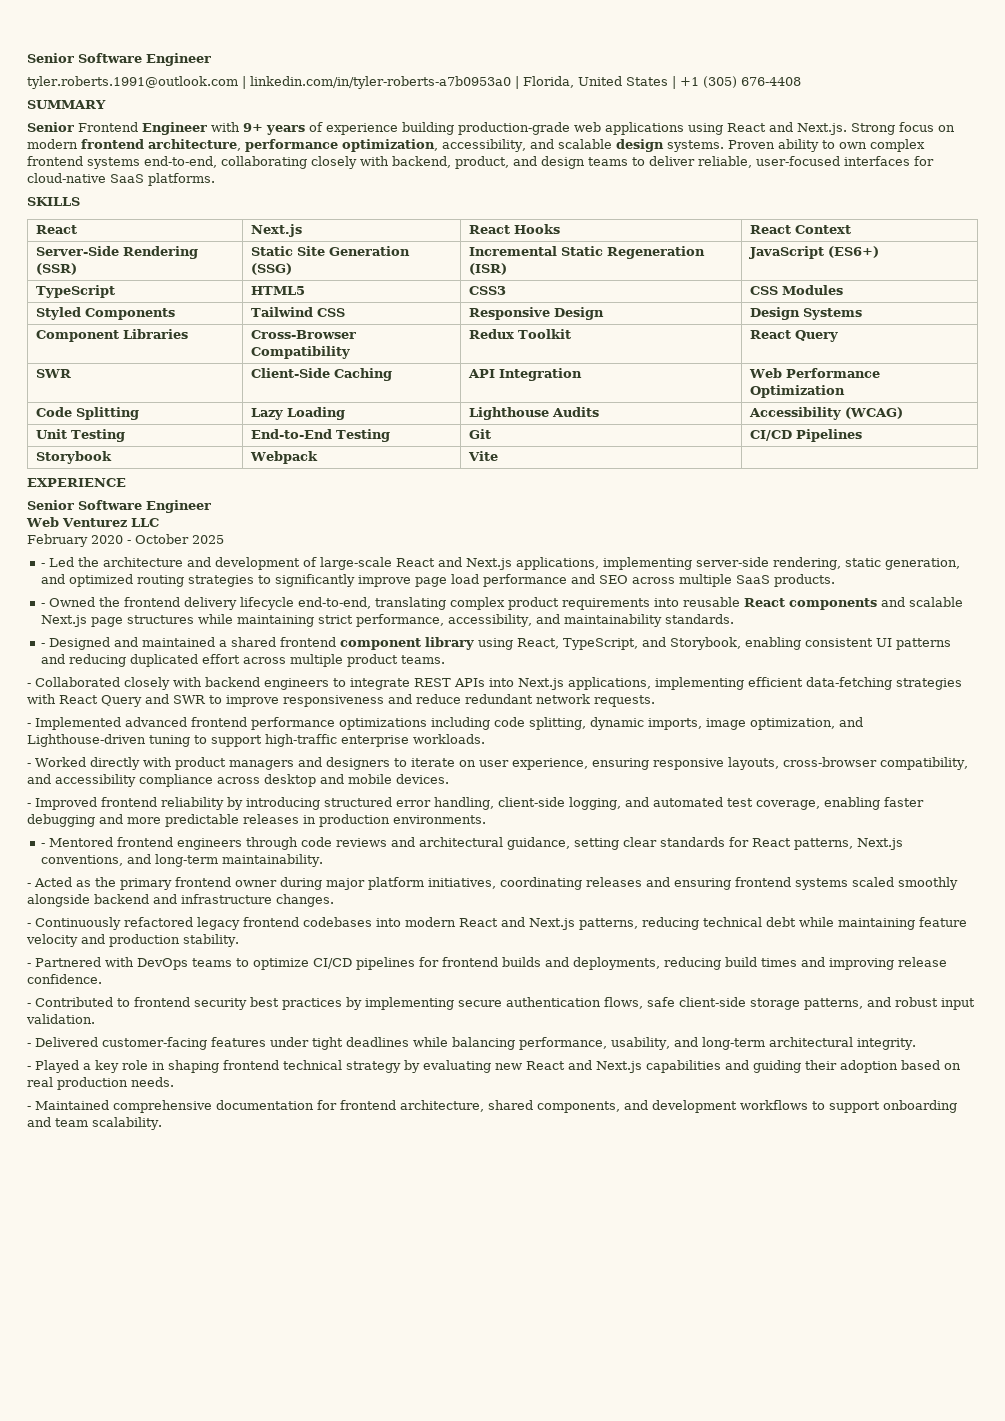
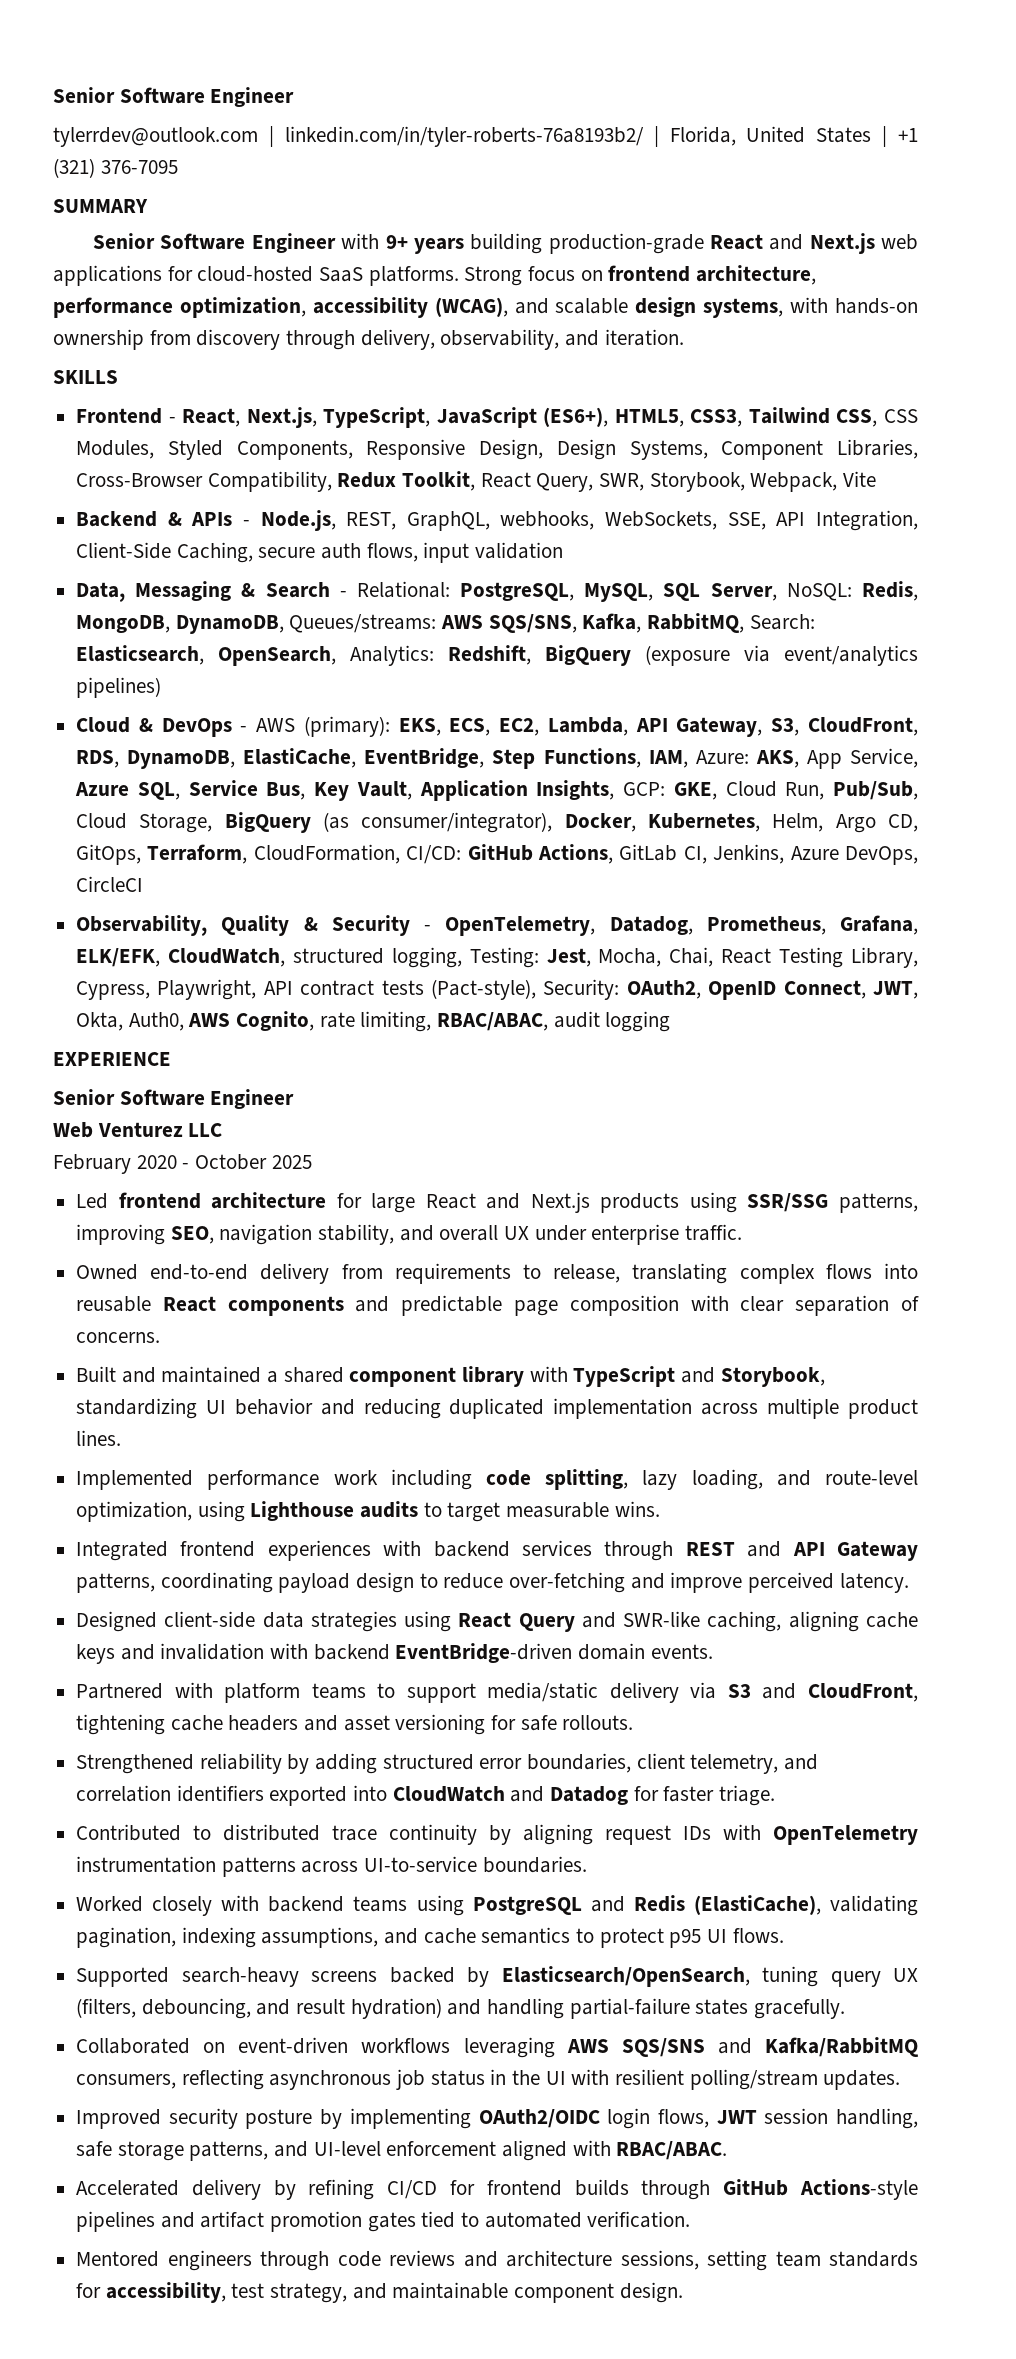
[27,53,211,66] [27,76,511,89] Senior Software Engineer // tyler.roberts.1991@outlook.com | linkedin.com/in/tyler-roberts-a7b0953a0 -> [53,87,295,107] [53,126,644,147] Senior Software Engineer // tylerrdev@outlook.com | linkedin.com/in/tyler-roberts-76a8193b2/
[702,76,801,88] (305) 676-4408 -> [53,158,178,178] (321) 376-7095
[78,122,138,132] Frontend -> [160,233,246,250] Software
[309,122,847,135] of experience building production-grade web applications using React and Next.js. -> [470,233,918,254] [53,265,459,286] building production-grade React and Next.js web applications for cloud-hosted SaaS platforms.
[27,139,78,149] modern -> (603, 275) none
[442,139,526,152] accessibility, -> [312,297,508,318] accessibility (WCAG),
[666,139,925,152] [27,156,934,169] [27,173,215,186] [27,197,80,206] [35,225,77,234] [250,224,302,237] [468,224,560,234] [749,225,851,234] [35,246,198,259] [35,263,77,275] [250,246,410,256] [250,263,292,275] [468,246,705,259] [468,263,507,275] [748,246,879,259] [35,285,115,298] [250,286,305,295] [468,286,506,295] [749,285,843,295] [35,307,175,320] [250,307,345,317] [468,307,604,320] [749,307,862,320] [35,329,188,342] [250,330,356,339] [250,346,350,359] [468,329,571,339] [749,330,838,342] [35,369,71,378] [250,368,392,381] [467,368,582,381] [748,368,880,378] [749,385,845,398] [35,407,139,420] [250,407,345,420] [468,407,599,420] [748,407,903,420] [35,429,125,442] [250,429,390,442] [468,429,491,439] [749,429,862,442] [35,451,112,464] [249,451,318,464] [467,451,498,461] systems. Proven ability to own complex frontend systems end-to-end, collaborating closely with backend, product, and design teams to deliver reliable, user-focused interfaces for cloud-native SaaS platforms. // SKILLS // React | Next.js | React Hooks | React Context // Server-Side Rendering (SSR) | Static Site Generation (SSG) | Incremental Static Regeneration (ISR) | JavaScript (ES6+) // TypeScript | HTML5 | CSS3 | CSS Modules // Styled Components | Tailwind CSS | Responsive Design | Design Systems // Component Libraries | Cross-Browser Compatibility | Redux Toolkit | React Query // SWR | Client-Side Caching | API Integration | Web Performance Optimization // Code Splitting | Lazy Loading | Lighthouse Audits | Accessibility (WCAG) // Unit Testing | End-to-End Testing | Git | CI/CD Pipelines // Storybook | Webpack | Vite | -> [703,297,919,318] [53,329,684,350] [53,370,118,384] [76,407,918,428] [76,439,918,460] [76,471,877,492] [76,510,918,531] [76,542,564,563] [76,581,918,602] [76,613,815,634] [76,645,918,666] [76,677,162,698] [76,716,918,737] [76,748,919,769] [75,780,919,801] [76,812,918,833] [76,844,918,865] [76,876,144,892] [76,915,918,936] [76,947,918,968] [76,979,918,1000] [76,1011,671,1032] systems, with hands-on ownership from discovery through delivery, observability, and iteration. // SKILLS // Frontend - React, Next.js, TypeScript, JavaScript (ES6+), HTML5, CSS3, Tailwind CSS, CSS Modules, Styled Components, Responsive Design, Design Systems, Component Libraries, Cross-Browser Compatibility, Redux Toolkit, React Query, SWR, Storybook, Webpack, Vite // Backend & APIs - Node.js, REST, GraphQL, webhooks, WebSockets, SSE, API Integration, Client-Side Caching, secure auth flows, input validation // Data, Messaging & Search - Relational: PostgreSQL, MySQL, SQL Server, NoSQL: Redis, MongoDB, DynamoDB, Queues/streams: AWS SQS/SNS, Kafka, RabbitMQ, Search: Elasticsearch, OpenSearch, Analytics: Redshift, BigQuery (exposure via event/analytics pipelines) // Cloud & DevOps - AWS (primary): EKS, ECS, EC2, Lambda, API Gateway, S3, CloudFront, RDS, DynamoDB, ElastiCache, EventBridge, Step Functions, IAM, Azure: AKS, App Service, Azure SQL, Service Bus, Key Vault, Application Insights, GCP: GKE, Cloud Run, Pub/Sub, Cloud Storage, BigQuery (as consumer/integrator), Docker, Kubernetes, Helm, Argo CD, GitOps, Terraform, CloudFormation, CI/CD: GitHub Actions, GitLab CI, Jenkins, Azure DevOps, CircleCI // Observability, Quality & Security - OpenTelemetry, Datadog, Prometheus, Grafana, ELK/EFK, CloudWatch, structured logging, Testing: Jest, Mocha, Chai, React Testing Library, Cypress, Playwright, API contract tests (Pact-style), Security: OAuth2, OpenID Connect, JWT, Okta, Auth0, AWS Cognito, rate limiting, RBAC/ABAC, audit logging
[40,557,960,570] [40,574,835,587] [40,597,650,610] - Led the architecture and development of large-scale React and Next.js applications, implementing server-side rendering, static generation, and optimized routing strategies to significantly improve page load performance and SEO across multiple SaaS products. // - Owned the frontend delivery lifecycle end-to-end, translating complex product requirements -> [76,1192,918,1213] [76,1224,743,1245] [76,1263,872,1284] Led frontend architecture for large React and Next.js products using SSR/SSG patterns, improving SEO, navigation stability, and overall UX under enterprise traffic. // Owned end-to-end delivery from requirements to release, translating complex flows
[908,597,963,607] [40,614,734,627] [40,637,110,650] scalable Next.js page structures while maintaining strict performance, accessibility, and maintainability standards. // - Designed -> [401,1295,919,1316] [76,1332,161,1343] [76,1366,117,1382] predictable page composition with clear separation of concerns. // Built
[279,637,336,647] frontend -> (344, 1375) none
[477,637,951,650] using React, TypeScript, and Storybook, enabling consistent UI patterns -> [529,1366,825,1387] [76,1398,313,1419] with TypeScript and Storybook, standardizing UI behavior
[201,654,240,664] effort -> [553,1398,693,1419] implementation
[400,655,445,664] [27,677,962,690] [27,694,655,707] [27,717,863,730] [27,734,485,747] [27,757,968,770] [27,774,449,787] [27,797,924,810] [27,814,486,827] [40,837,173,847] teams. // - Collaborated closely with backend engineers to integrate REST APIs into Next.js applications, implementing efficient data-fetching strategies with React Query and SWR to improve responsiveness and reduce redundant network requests. // - Implemented advanced frontend performance optimizations including code splitting, dynamic imports, image optimization, and Lighthouse-driven tuning to support high-traffic enterprise workloads. // - Worked directly with product managers and designers to iterate on user experience, ensuring responsive layouts, cross-browser compatibility, and accessibility compliance across desktop and mobile devices. // - Improved frontend reliability by introducing structured error handling, client-side logging, and automated test coverage, enabling faster debugging and more predictable releases in production environments. // - Mentored frontend -> [76,1430,122,1446] [76,1469,918,1490] [76,1501,660,1522] [76,1540,918,1561] [76,1572,909,1593] [76,1611,918,1632] [76,1643,713,1664] [76,1682,918,1703] [76,1714,634,1735] [76,1753,819,1774] [76,1785,776,1806] [76,1824,918,1845] [76,1856,587,1877] [76,1895,918,1916] [76,1927,784,1948] [76,1966,918,1987] [76,1998,846,2019] [76,2037,919,2058] [76,2069,901,2090] [76,2108,918,2129] [76,2140,728,2161] [76,2179,918,2200] [76,2211,691,2232] [76,2251,160,2267] lines. // Implemented performance work including code splitting, lazy loading, and route-level optimization, using Lighthouse audits to target measurable wins. // Integrated frontend experiences with backend services through REST and API Gateway patterns, coordinating payload design to reduce over-fetching and improve perceived latency. // Designed client-side data strategies using React Query and SWR-like caching, aligning cache keys and invalidation with backend EventBridge-driven domain events. // Partnered with platform teams to support media/static delivery via S3 and CloudFront, tightening cache headers and asset versioning for safe rollouts. // Strengthened reliability by adding structured error boundaries, client telemetry, and correlation identifiers exported into CloudWatch and Datadog for faster triage. // Contributed to distributed trace continuity by aligning request IDs with OpenTelemetry instrumentation patterns across UI-to-service boundaries. // Worked closely with backend teams using PostgreSQL and Redis (ElastiCache), validating pagination, indexing assumptions, and cache semantics to protect p95 UI flows. // Supported search-heavy screens backed by Elasticsearch/OpenSearch, tuning query UX (filters, debouncing, and result hydration) and handling partial-failure states gracefully. // Collaborated on event-driven workflows leveraging AWS SQS/SNS and Kafka/RabbitMQ consumers, reflecting asynchronous job status in the UI with resilient polling/stream updates. // Improved security posture by implementing OAuth2/OIDC login flows, JWT session handling, safe storage patterns, and UI-level enforcement aligned with RBAC/ABAC. // Accelerated delivery by refining CI/CD for frontend builds through GitHub Actions-style pipelines and artifact promotion gates tied to automated verification. // Mentored
[418,837,903,850] [40,854,323,867] [27,877,958,890] [27,894,334,907] [27,917,967,930] [26,934,239,947] [27,957,947,970] [27,974,102,984] [27,997,975,1010] [26,1014,95,1024] [27,1037,916,1050] [27,1060,961,1073] [27,1077,174,1090] [27,1100,957,1113] [27,1117,162,1130] architectural guidance, setting clear standards for React patterns, Next.js conventions, and long-term maintainability. // - Acted as the primary frontend owner during major platform initiatives, coordinating releases and ensuring frontend systems scaled smoothly alongside backend and infrastructure changes. // - Continuously refactored legacy frontend codebases into modern React and Next.js patterns, reducing technical debt while maintaining feature velocity and production stability. // - Partnered with DevOps teams to optimize CI/CD pipelines for frontend builds and deployments, reducing build times and improving release confidence. // - Contributed to frontend security best practices by implementing secure authentication flows, safe client-side storage patterns, and robust input validation. // - Delivered customer-facing features under tight deadlines while balancing performance, usability, and long-term architectural integrity. // - Played a key role in shaping frontend technical strategy by evaluating new React and Next.js capabilities and guiding their adoption based on real production needs. // - Maintained comprehensive documentation for frontend architecture, shared components, and development workflows to support onboarding and team scalability. -> [506,2250,918,2271] [76,2282,683,2303] architecture sessions, setting team standards for accessibility, test strategy, and maintainable component design.

